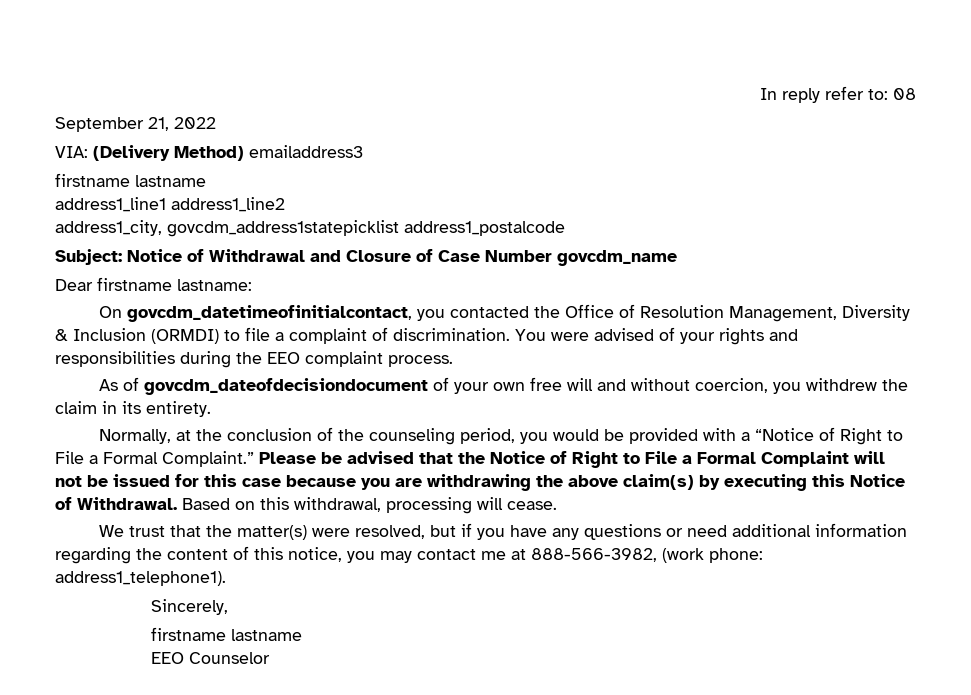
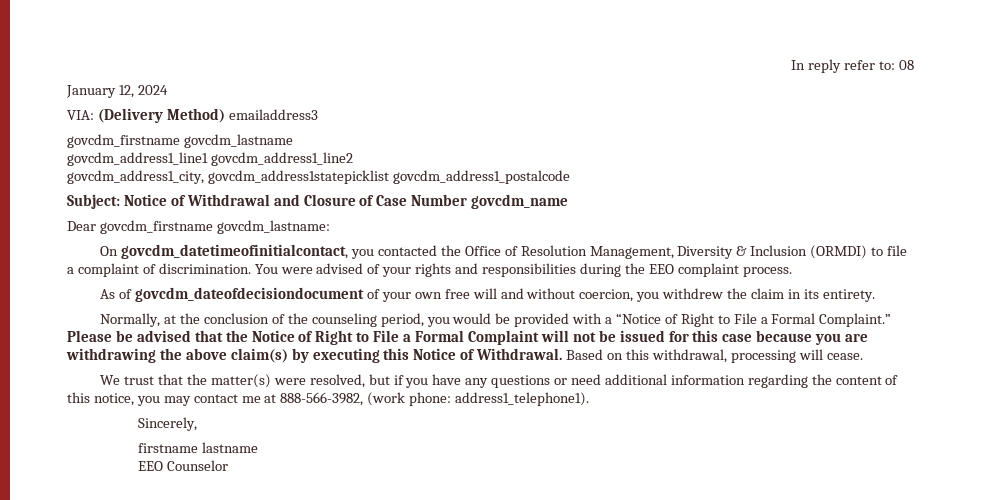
[55,117,216,132] September 21, 2022 -> [66,85,168,98] January 12, 2024
[55,173,206,187] [55,197,285,212] [55,220,565,237] firstname lastname // address1_line1 address1_line2 // address1_city, govcdm_address1statepicklist address1_postalcode -> [67,134,293,148] [67,152,353,166] [67,170,570,184] govcdm_firstname govcdm_lastname // govcdm_address1_line1 govcdm_address1_line2 // govcdm_address1_city, govcdm_address1statepicklist govcdm_address1_postalcode
[97,277,252,291] firstname lastname: -> [99,220,330,234] govcdm_firstname govcdm_lastname:

